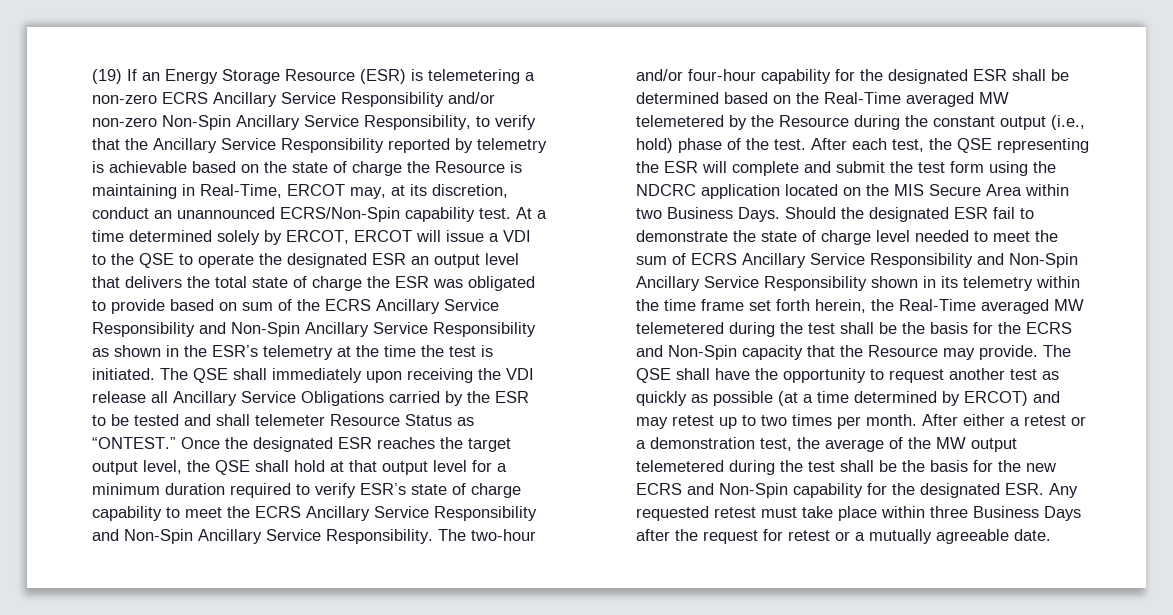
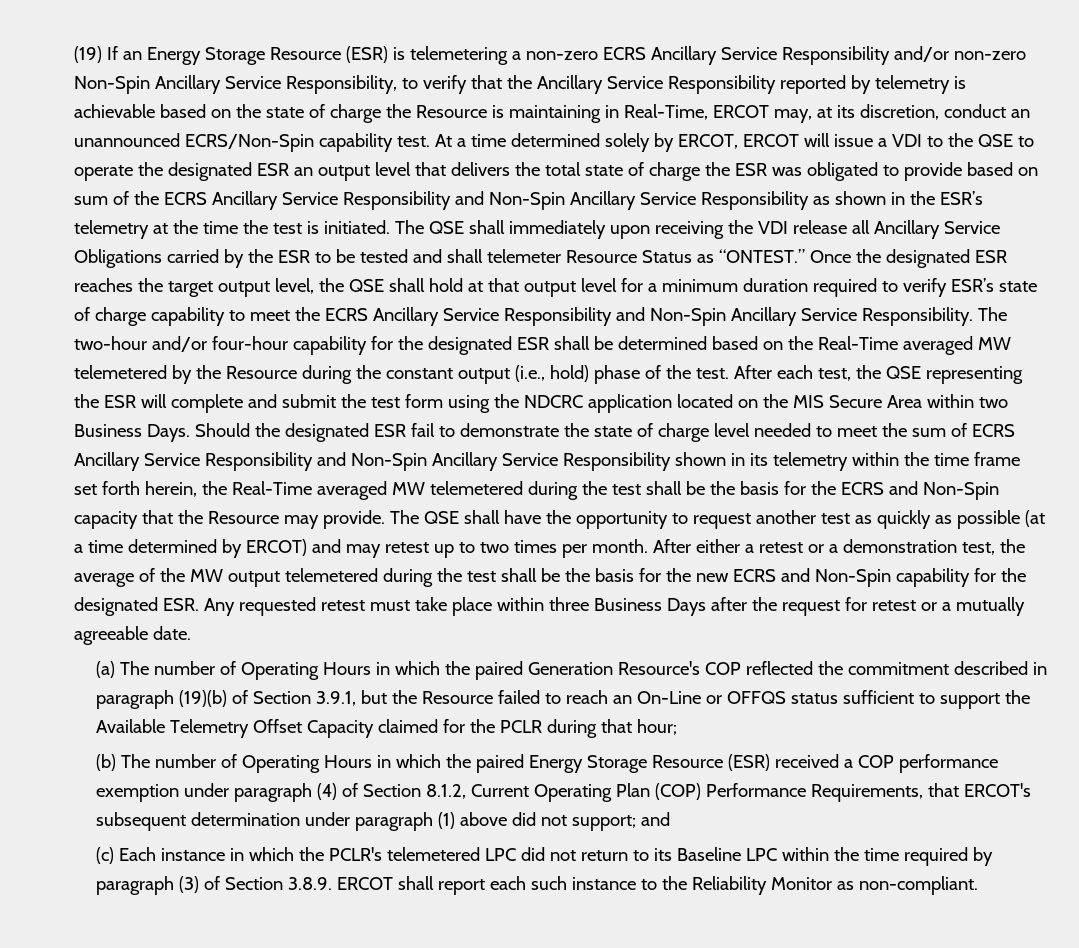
(1052, 535) none -> [96,661,1048,680] [96,690,1031,709] [96,719,678,738] [96,754,999,773] [96,783,1032,802] [96,812,671,831] [96,847,994,866] [96,876,979,895] // (a) The number of Operating Hours in which the paired Generation Resource's COP reflected the commitment described in paragraph (19)(b) of Section 3.9.1, but the Resource failed to reach an On-Line or OFFQS status sufficient to support the Available Telemetry Offset Capacity claimed for the PCLR during that hour; // (b) The number of Operating Hours in which the paired Energy Storage Resource (ESR) received a COP performance exemption under paragraph (4) of Section 8.1.2, Current Operating Plan (COP) Performance Requirements, that ERCOT's subsequent determination under paragraph (1) above did not support; and // (c) Each instance in which the PCLR's telemetered LPC did not return to its Baseline LPC within the time required by paragraph (3) of Section 3.8.9. ERCOT shall report each such instance to the Reliability Monitor as non-compliant.

